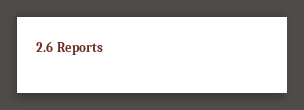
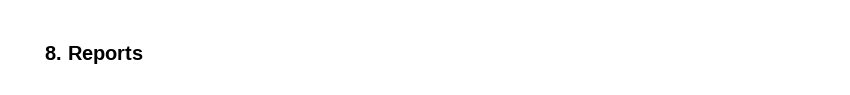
[36,41,53,52] 2.6 -> [45,46,62,60] 8.

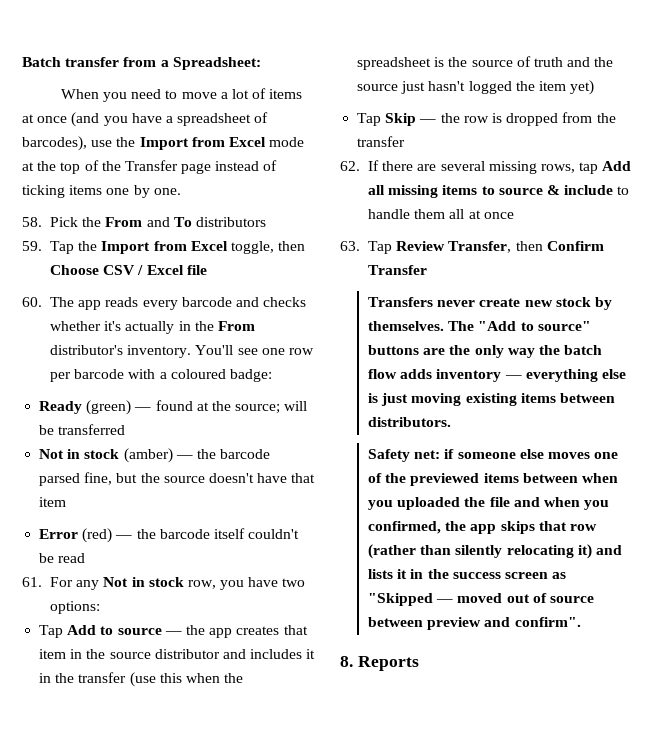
(45, 53) none -> [22,57,261,70] [60,88,303,102] [22,112,269,127] [22,136,305,151] [22,160,278,174] [22,185,181,198] [22,217,266,227] [22,241,306,254] [49,265,207,275] [22,297,307,310] [49,321,255,334] [49,345,314,358] [49,369,272,382] [39,400,308,415] [39,424,126,435] [39,448,271,463] [39,472,316,486] [39,497,67,507] [39,528,300,543] [39,553,86,563] [22,577,306,590] [49,601,100,614] [39,625,308,638] [39,649,316,659] [39,672,244,687] [357,56,614,70] [357,80,595,95] [357,112,616,126] [357,136,406,147] [340,160,632,174] [367,185,630,198] [367,209,514,219] [340,241,604,254] [367,265,427,275] [367,297,612,310] [367,321,591,331] [367,345,603,358] [367,369,626,382] [367,393,615,406] [367,417,451,427] [367,449,619,462] [367,473,618,486] [367,497,610,510] [367,521,597,534] [367,544,622,559] [367,569,567,579] [367,593,594,606] [367,617,581,630] Batch transfer from a Spreadsheet: // When you need to move a lot of items at once (and you have a spreadsheet of barcodes), use the Import from Excel mode at the top of the Transfer page instead of ticking items one by one. // 58. Pick the From and To distributors // 59. Tap the Import from Excel toggle, then Choose CSV / Excel file // 60. The app reads every barcode and checks whether it's actually in the From distributor's inventory. You'll see one row per barcode with a coloured badge: // Ready (green) — found at the source; will be transferred // Not in stock (amber) — the barcode parsed fine, but the source doesn't have that item // Error (red) — the barcode itself couldn't be read // 61. For any Not in stock row, you have two options: // Tap Add to source — the app creates that item in the source distributor and includes it in the transfer (use this when the spreadsheet is the source of truth and the source just hasn't logged the item yet) // Tap Skip — the row is dropped from the transfer // 62. If there are several missing rows, tap Add all missing items to source & include to handle them all at once // 63. Tap Review Transfer, then Confirm Transfer // Transfers never create new stock by themselves. The "Add to source" buttons are the only way the batch flow adds inventory — everything else is just moving existing items between distributors. // Safety net: if someone else moves one of the previewed items between when you uploaded the file and when you confirmed, the app skips that row (rather than silently relocating it) and lists it in the success screen as "Skipped — moved out of source between preview and confirm". //

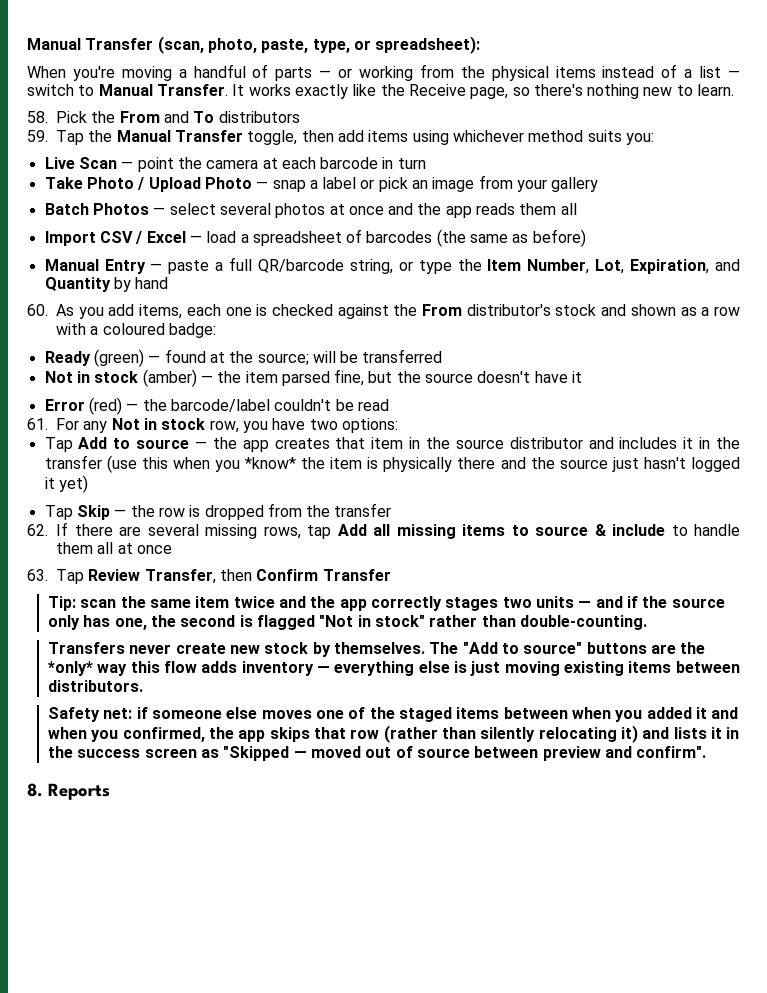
[22,57,261,70] [60,88,303,102] [22,112,269,127] [22,136,305,151] [22,160,278,174] [22,185,181,198] Batch transfer from a Spreadsheet: // When you need to move a lot of items at once (and you have a spreadsheet of barcodes), use the Import from Excel mode at the top of the Transfer page instead of ticking items one by one. -> [27,36,481,54] [27,64,741,81] [27,84,735,99] Manual Transfer (scan, photo, paste, type, or spreadsheet): // When you're moving a handful of parts — or working from the physical items instead of a list — switch to Manual Transfer. It works exactly like the Receive page, so there's nothing new to learn.
[101,241,306,254] [49,265,207,275] [22,297,307,310] [49,321,255,334] [49,345,314,358] [49,369,125,382] Import from Excel toggle, then Choose CSV / Excel file // 60. The app reads every barcode and checks whether it's actually in the From distributor's inventory. You'll see one row per barcode -> [116,130,654,145] [44,157,426,172] [44,175,599,192] [44,203,577,218] [44,229,586,247] [44,257,740,274] [44,277,169,292] [27,304,741,319] Manual Transfer toggle, then add items using whichever method suits you: // Live Scan — point the camera at each barcode in turn // Take Photo / Upload Photo — snap a label or pick an image from your gallery // Batch Photos — select several photos at once and the app reads them all // Import CSV / Excel — load a spreadsheet of barcodes (the same as before) // Manual Entry — paste a full QR/barcode string, or type the Item Number, Lot, Expiration, and Quantity by hand // 60. As you add items, each one is checked against the From distributor's stock and shown as a row
[220,449,271,459] barcode -> [245,371,278,383] item
[291,473,316,483] [39,497,67,507] that item -> [572,371,583,383] it
[159,528,245,539] barcode itself -> [170,399,270,412] barcode/label
[224,673,244,683] [357,56,563,70] the spreadsheet is the source of truth -> [214,457,496,472] you *know* the item is physically there
[515,81,566,91] the item -> [44,477,55,489] it
(427, 270) none -> [48,596,725,611] [48,615,647,630] // Tip: scan the same item twice and the app correctly stages two units — and if the source only has one, the second is flagged "Not in stock" rather than double-counting.
[474,345,603,358] only way the batch -> [48,661,160,676] *only* way this
[410,473,480,486] previewed -> [398,707,452,722] staged
[397,497,510,510] uploaded the file -> [646,707,707,719] added it

